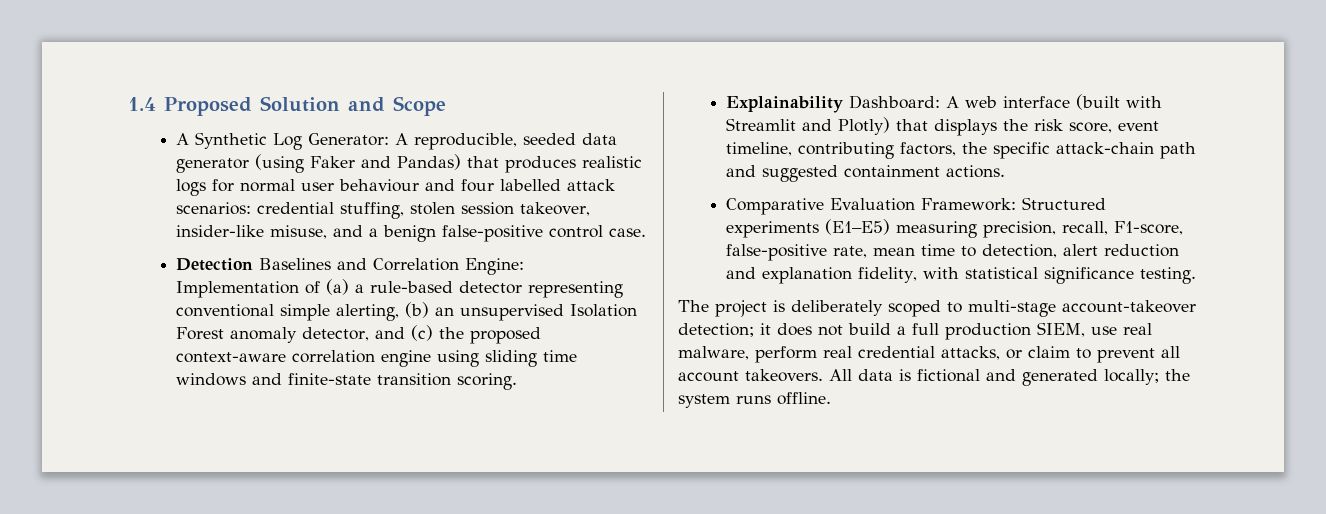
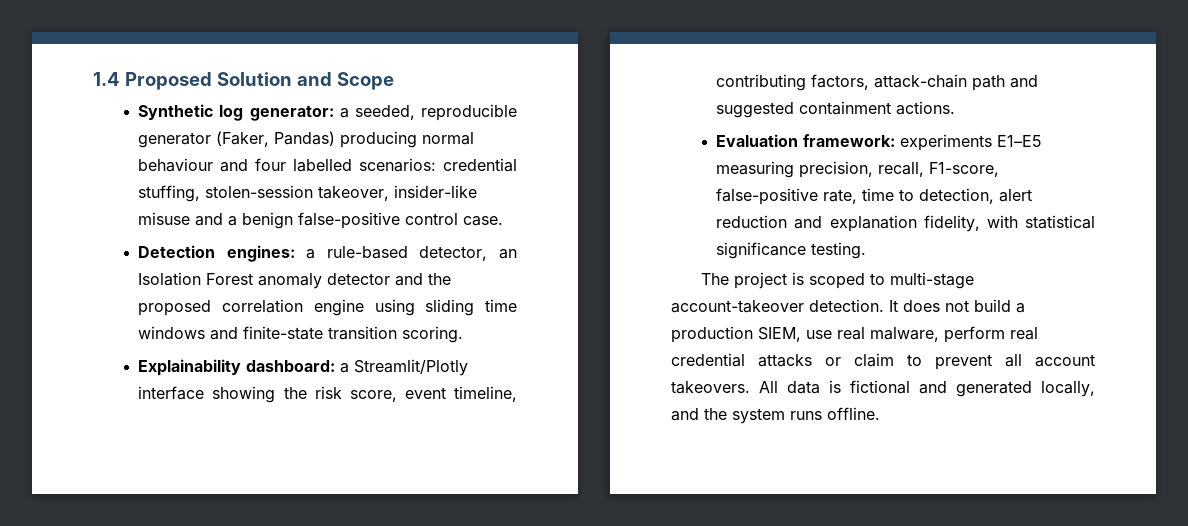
[176,132,618,150] [176,154,643,173] [176,179,335,196] A Synthetic Log Generator: A reproducible, seeded data generator (using Faker and Pandas) that produces realistic logs for normal user -> [138,104,517,121] [138,131,475,148] Synthetic log generator: a seeded, reproducible generator (Faker, Pandas) producing normal
[567,179,616,191] attack -> (353, 165) none
[410,202,515,215] stolen session -> [205,185,314,198] stolen-session
[270,225,328,239] misuse, -> [138,212,191,225] misuse
[259,258,525,275] [176,279,624,298] [176,302,638,321] [176,325,434,343] Baselines and Correlation Engine: Implementation of (a) a rule-based detector representing conventional simple alerting, (b) an unsupervised Isolation Forest anomaly detector, and (c) -> [226,245,517,262] [138,272,424,289] engines: a rule-based detector, an Isolation Forest anomaly detector and
[176,352,287,363] context-aware -> (212, 308) none
[849,94,1163,110] [726,117,998,136] Dashboard: A web interface (built with Streamlit and Plotly) that displays -> [246,359,469,376] [138,386,276,403] dashboard: a Streamlit/Plotly interface showing
[962,142,1051,159] the specific -> (870, 82) none
[726,197,1107,215] [726,219,891,238] Comparative Evaluation Framework: Structured experiments (E1–E5) -> [716,134,1043,151] Evaluation framework: experiments E1–E5
[873,247,916,256] mean -> (858, 196) none
[791,300,883,316] deliberately -> (805, 278) none
[678,323,771,337] detection; it -> [809,299,898,312] detection. It
[912,323,939,335] full -> (1025, 308) none
[941,346,1000,360] attacks, -> [758,354,812,367] attacks
[1104,369,1159,385] locally; -> [1041,381,1095,397] [671,408,699,421] locally, and

